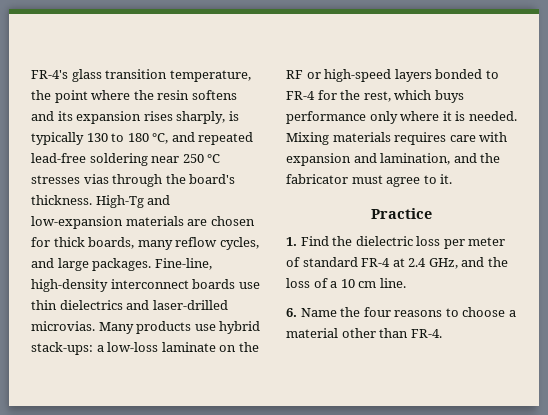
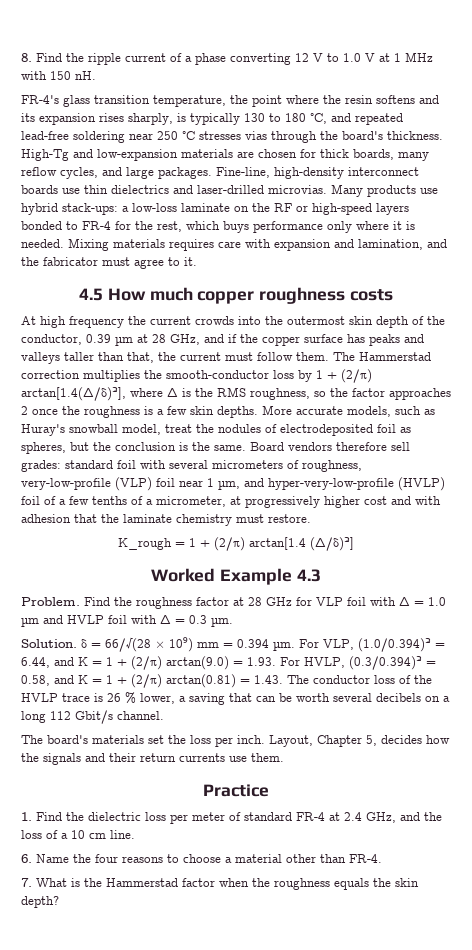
(31, 74) none -> [21,52,433,65] [21,71,96,80] 8. Find the ripple current of a phase converting 12 V to 1.0 V at 1 MHz with 150 nH. //
(453, 179) none -> [79,287,393,304] [21,316,445,328] [21,334,424,346] [21,352,431,364] [21,369,372,383] [21,387,451,401] [21,405,435,418] [21,424,411,436] [21,442,410,454] [21,460,362,472] [21,477,445,491] [21,496,441,508] [21,514,311,526] [118,537,354,551] [151,568,321,585] [21,596,446,609] [21,614,233,627] [21,637,445,652] [21,656,436,670] [21,674,432,688] [21,692,450,705] [21,710,164,724] [21,735,450,747] [21,753,284,765] // 4.5 How much copper roughness costs // At high frequency the current crowds into the outermost skin depth of the conductor, 0.39 µm at 28 GHz, and if the copper surface has peaks and valleys taller than that, the current must follow them. The Hammerstad correction multiplies the smooth-conductor loss by 1 + (2/π) arctan[1.4(Δ/δ)²], where Δ is the RMS roughness, so the factor approaches 2 once the roughness is a few skin depths. More accurate models, such as Huray's snowball model, treat the nodules of electrodeposited foil as spheres, but the conclusion is the same. Board vendors therefore sell grades: standard foil with several micrometers of roughness, very-low-profile (VLP) foil near 1 µm, and hyper-very-low-profile (HVLP) foil of a few tenths of a micrometer, at progressively higher cost and with adhesion that the laminate chemistry must restore. // K_rough = 1 + (2/π) arctan[1.4 (Δ/δ)²] // Worked Example 4.3 // Problem. Find the roughness factor at 28 GHz for VLP foil with Δ = 1.0 µm and HVLP foil with Δ = 0.3 µm. // Solution. δ = 66/√(28 × 10⁹) mm = 0.394 µm. For VLP, (1.0/0.394)² = 6.44, and K = 1 + (2/π) arctan(9.0) = 1.93. For HVLP, (0.3/0.394)² = 0.58, and K = 1 + (2/π) arctan(0.81) = 1.43. The conductor loss of the HVLP trace is 26 % lower, a saving that can be worth several decibels on a long 112 Gbit/s channel. // The board's materials set the loss per inch. Layout, Chapter 5, decides how the signals and their return currents use them.
(442, 333) none -> [21,878,419,890] [21,896,59,908] // 7. What is the Hammerstad factor when the roughness equals the skin depth?

